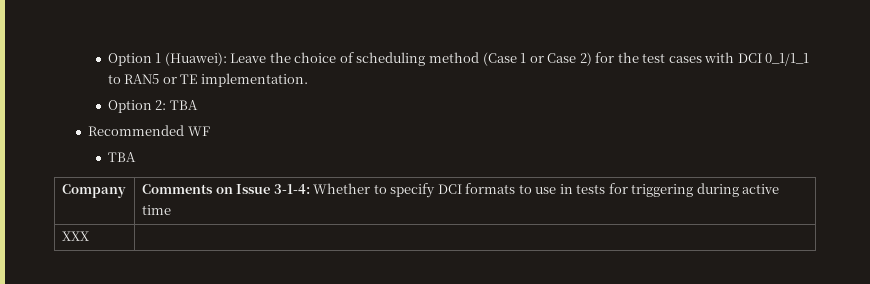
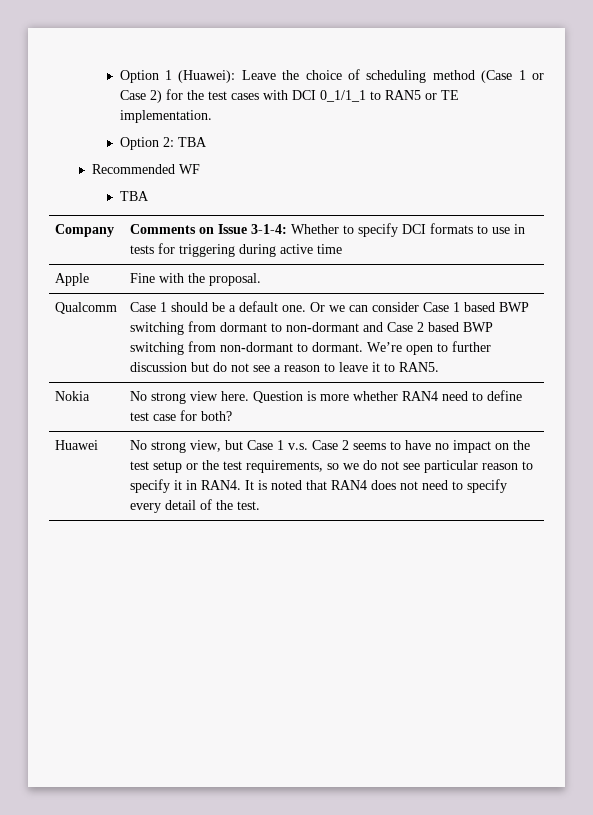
[61,231,89,241] XXX | -> [55,273,90,286] [130,273,262,286] [55,302,118,314] [130,301,530,312] [130,321,494,335] [130,341,492,355] [130,362,440,372] [55,391,91,401] [130,390,523,404] [130,410,233,421] [55,440,99,450] [130,440,531,453] [130,460,534,473] [130,479,508,493] [130,499,261,513] Apple | Fine with the proposal. // Qualcomm | Case 1 should be a default one. Or we can consider Case 1 based BWP switching from dormant to non-dormant and Case 2 based BWP switching from non-dormant to dormant. We’re open to further discussion but do not see a reason to leave it to RAN5. // Nokia | No strong view here. Question is more whether RAN4 need to define test case for both? // Huawei | No strong view, but Case 1 v.s. Case 2 seems to have no impact on the test setup or the test requirements, so we do not see particular reason to specify it in RAN4. It is noted that RAN4 does not need to specify every detail of the test.

